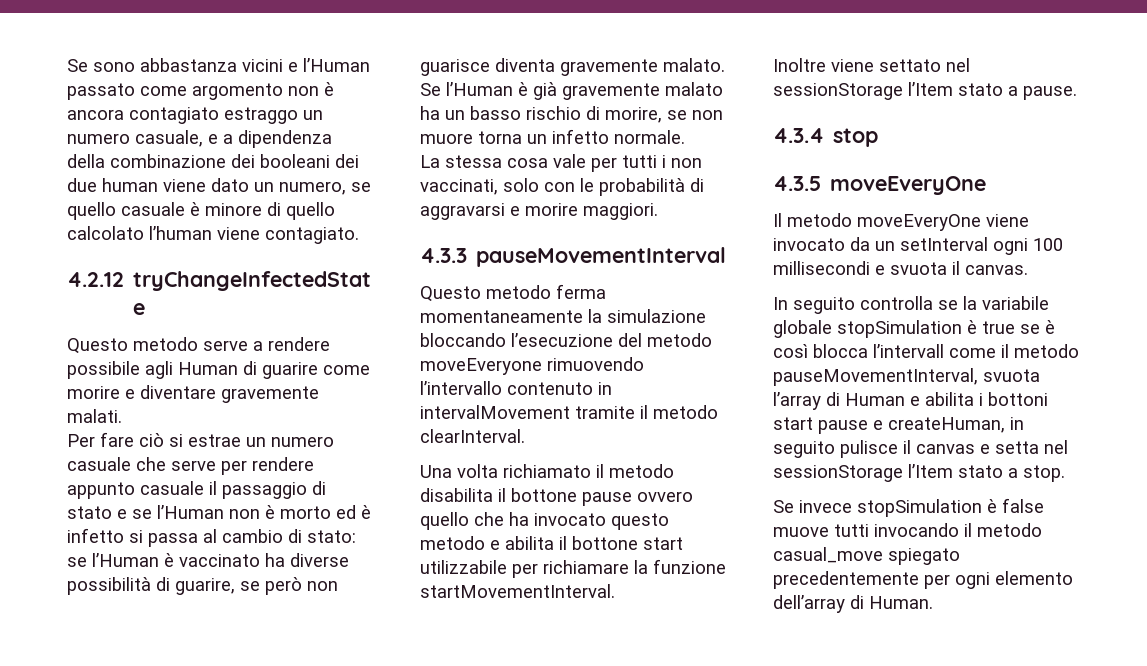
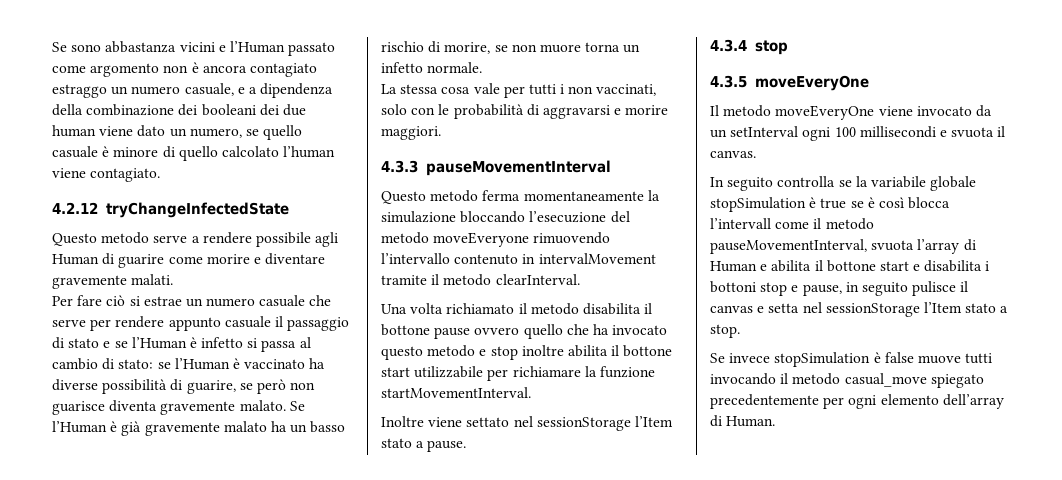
[229,505,356,519] non è morto ed -> (187, 343) none
(500, 545) none -> [490,345,564,360] stop inoltre
[979,392,1048,406] [773,417,1005,434] i bottoni start pause e createHuman, -> [814,260,990,272] [710,281,842,296] il bottone start e disabilita i bottoni stop e pause,

